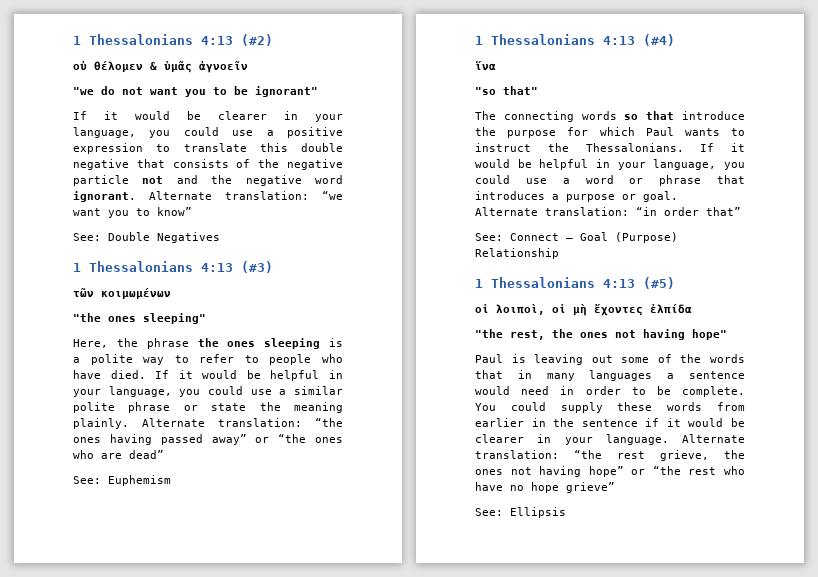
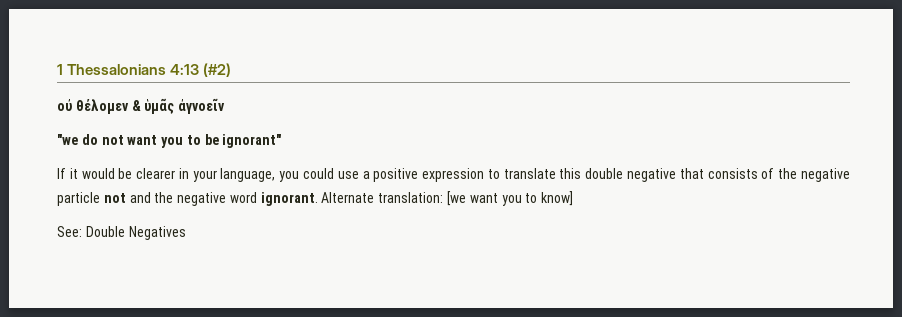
[322,191,343,200] [73,207,192,218] “we want you to know” -> [447,191,574,206] [we want you to know]
[73,261,273,273] [73,288,171,299] [73,313,206,324] [73,338,343,349] [73,354,343,365] [73,370,343,381] [73,386,343,397] [73,402,343,413] [73,418,343,429] [73,434,344,445] [73,450,164,459] [73,475,171,486] [475,34,675,46] [475,61,496,71] [475,86,538,95] [475,111,745,122] [475,127,745,138] [475,143,745,152] [475,159,745,170] [475,175,745,186] [475,191,678,202] [475,207,741,216] [475,232,678,243] [475,248,559,259] [475,277,675,289] [475,304,692,316] [475,329,727,340] [475,354,745,365] [475,370,745,381] [475,386,745,397] [475,402,745,413] [475,418,745,427] [475,434,745,445] [475,450,745,461] [475,466,745,477] [475,482,615,493] [475,507,566,518] // 1 Thessalonians 4:13 (#3) // τῶν κοιμωμένων // "the ones sleeping" // Here, the phrase the ones sleeping is a polite way to refer to people who have died. If it would be helpful in your language, you could use a similar polite phrase or state the meaning plainly. Alternate translation: “the ones having passed away” or “the ones who are dead” // See: Euphemism // 1 Thessalonians 4:13 (#4) // ἵνα // "so that" // The connecting words so that introduce the purpose for which Paul wants to instruct the Thessalonians. If it would be helpful in your language, you could use a word or phrase that introduces a purpose or goal. Alternate translation: “in order that” // See: Connect — Goal (Purpose) Relationship // 1 Thessalonians 4:13 (#5) // οἱ λοιποὶ, οἱ μὴ ἔχοντες ἐλπίδα // "the rest, the ones not having hope" // Paul is leaving out some of the words that in many languages a sentence would need in order to be complete. You could supply these words from earlier in the sentence if it would be clearer in your language. Alternate translation: “the rest grieve, the ones not having hope” or “the rest who have no hope grieve” // See: Ellipsis -> (186, 233) none

